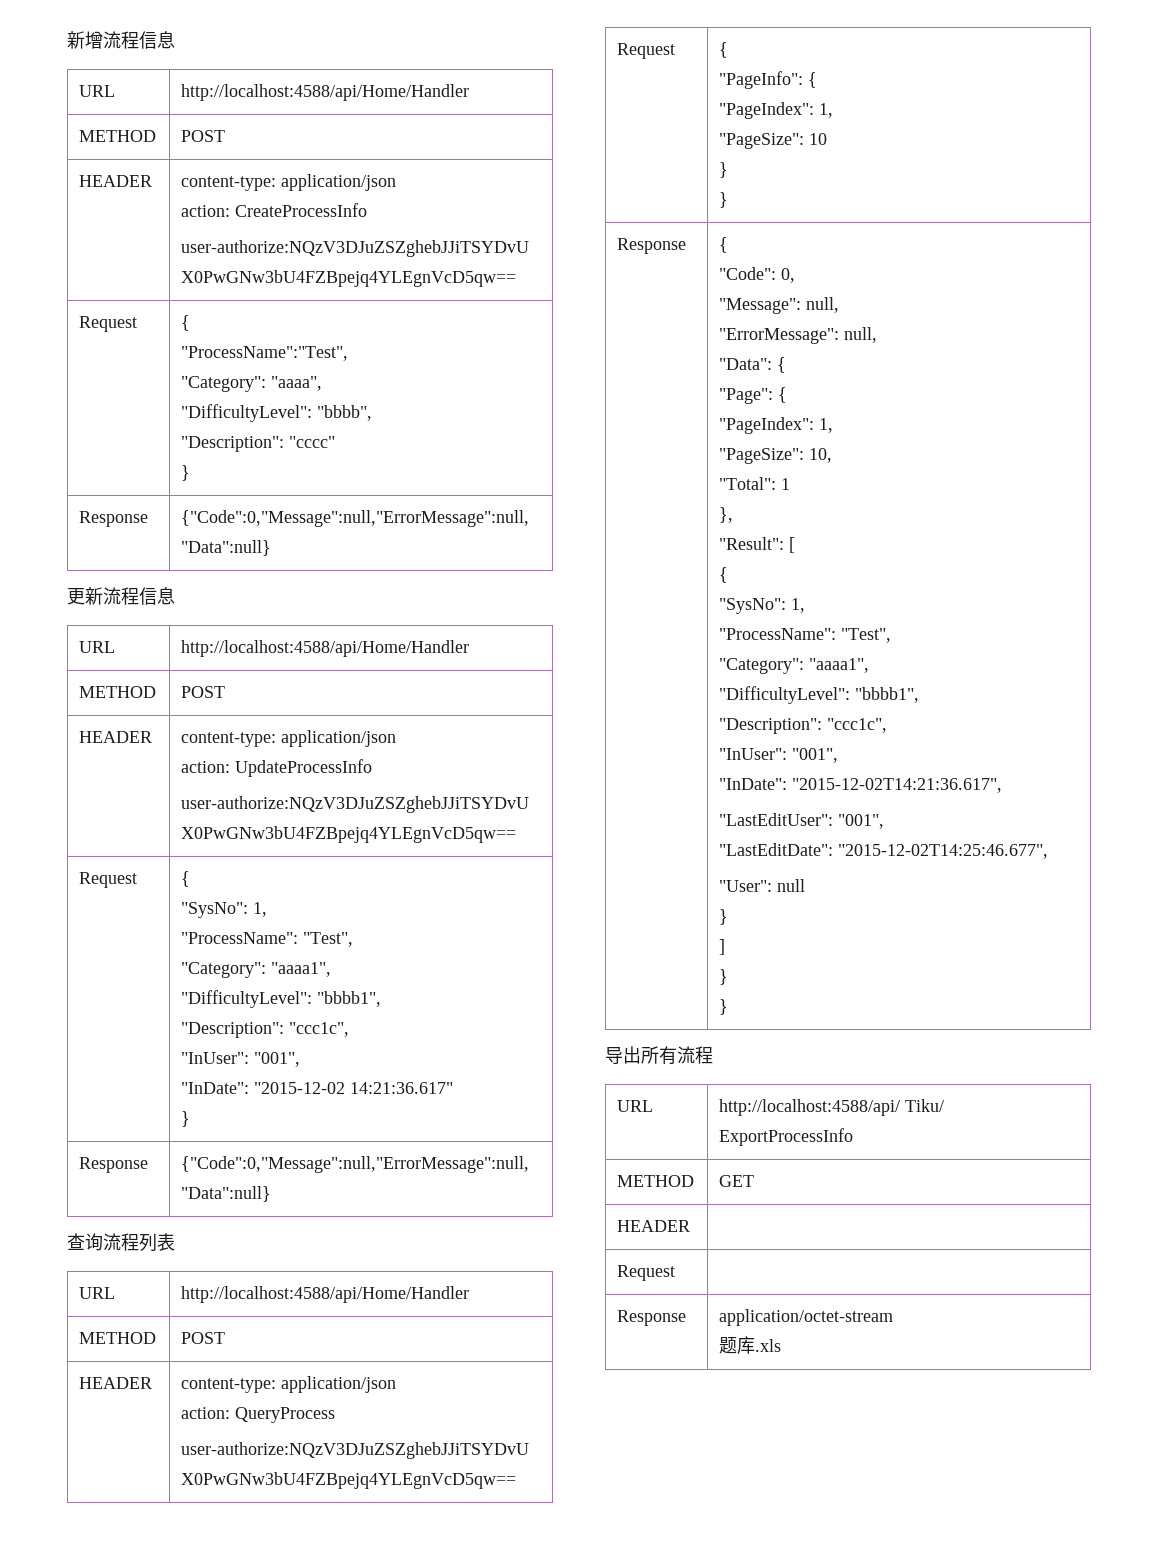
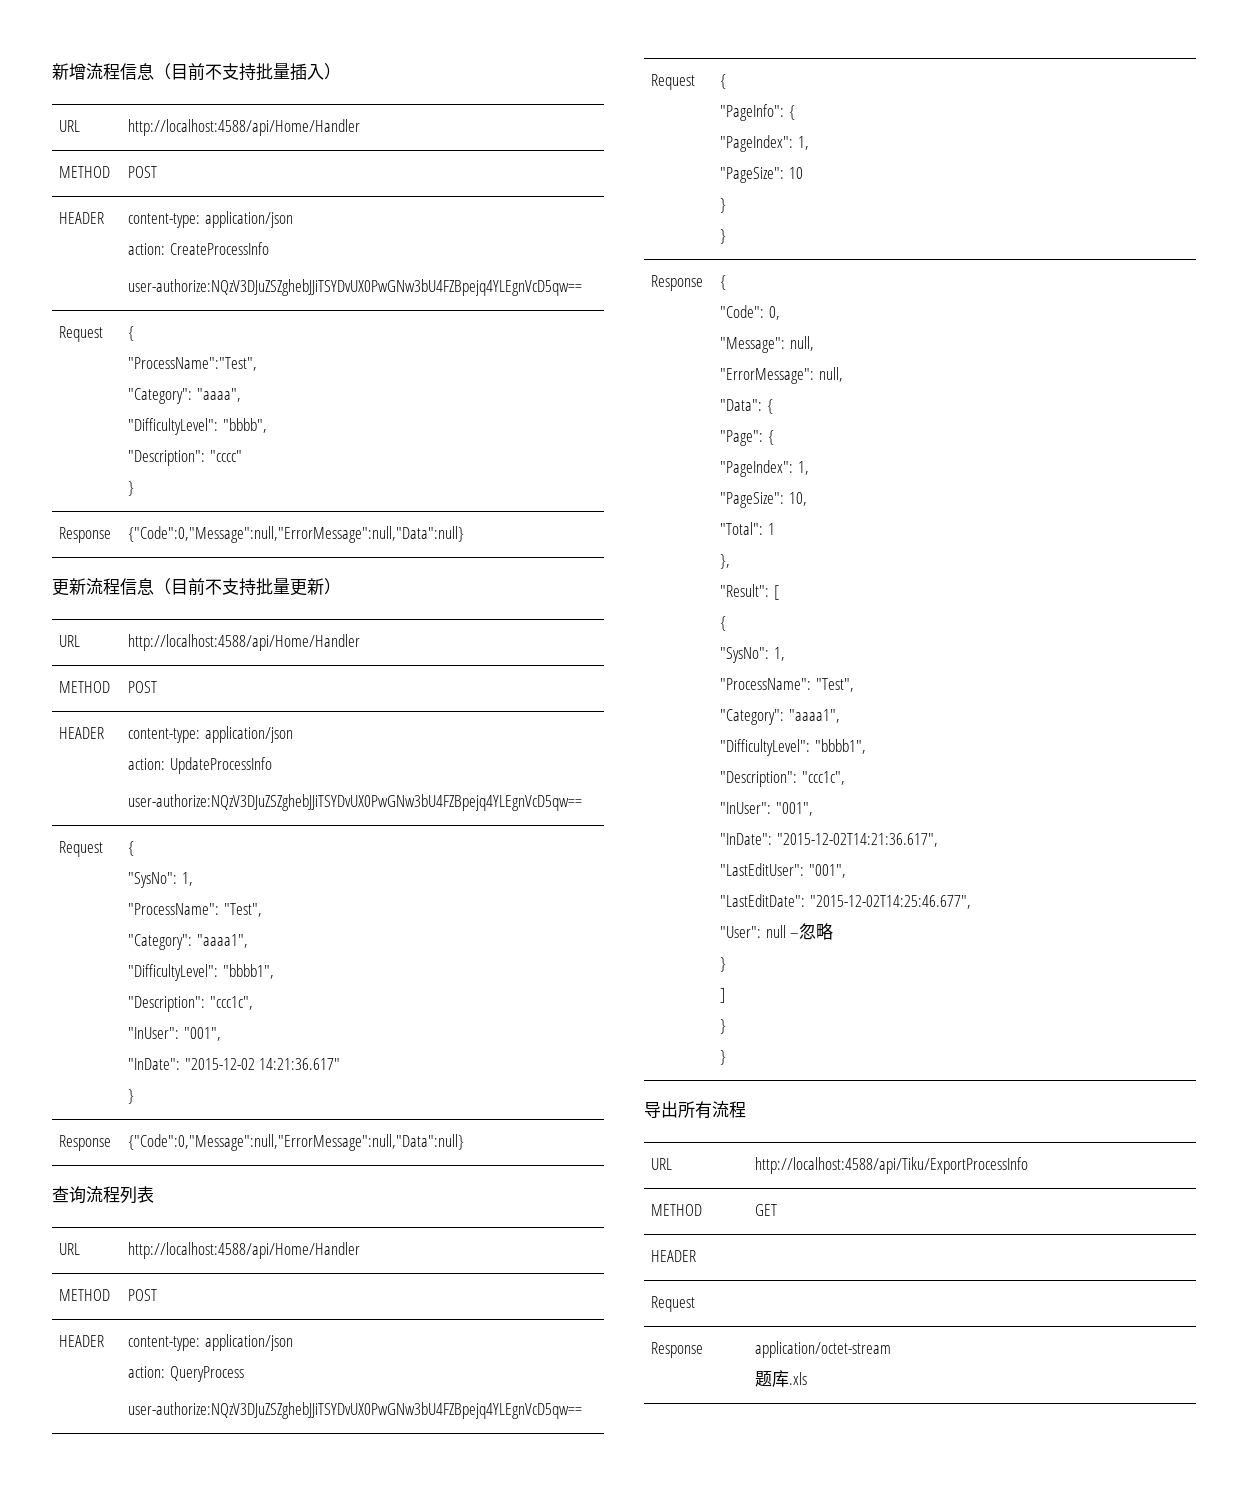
(175, 40) none -> [154,63,341,81] （目前不支持批量插入）
(175, 596) none -> [154,578,341,596] （目前不支持批量更新）
(806, 885) none -> [790,923,834,940] –忽略
[719,1099,945,1116] [719,1128,854,1146] http://localhost:4588/api/ Tiku/ ExportProcessInfo -> [755,1157,1029,1174] http://localhost:4588/api/Tiku/ExportProcessInfo

